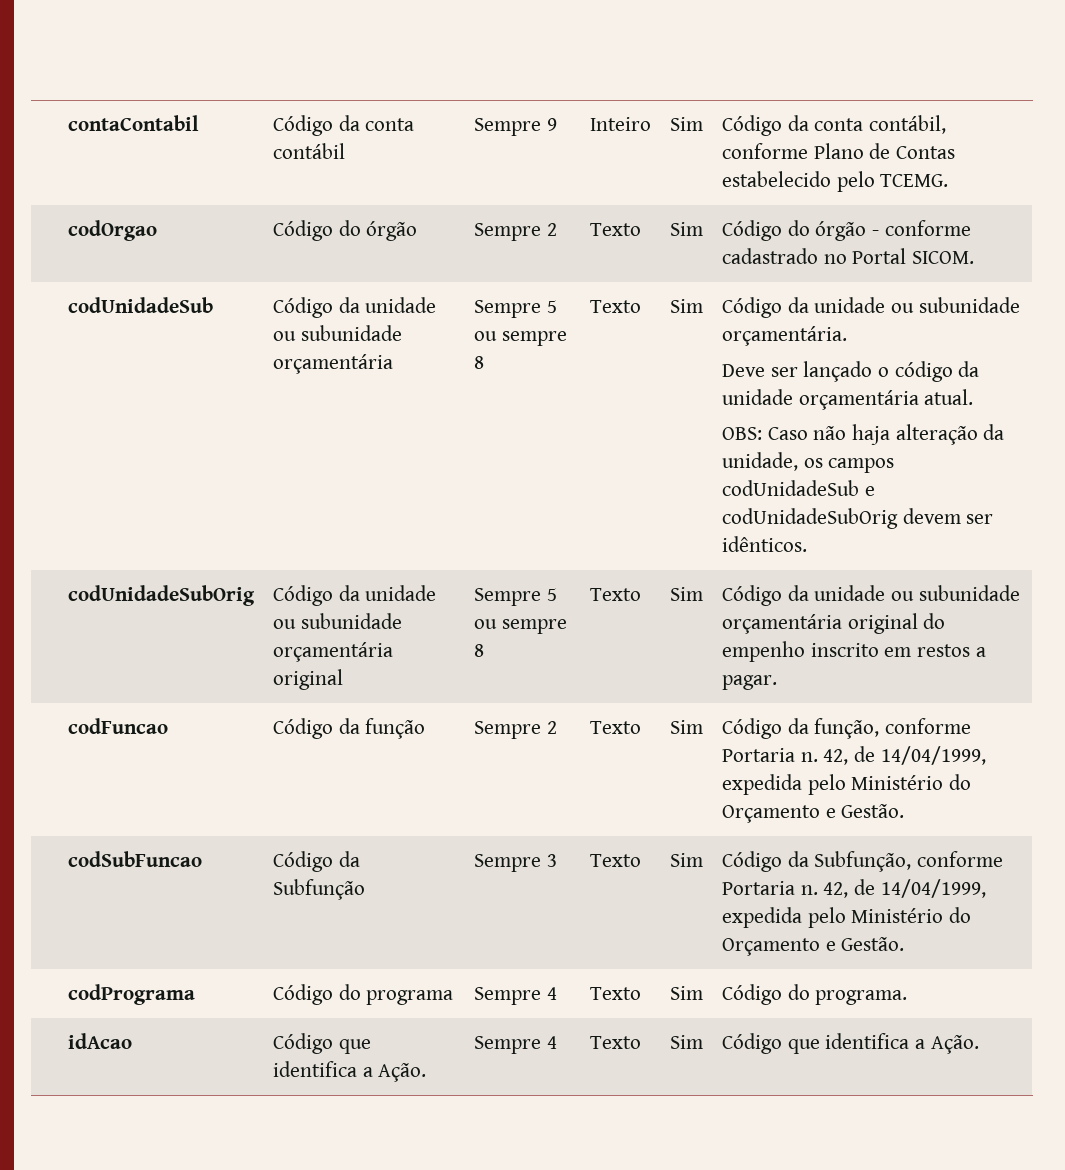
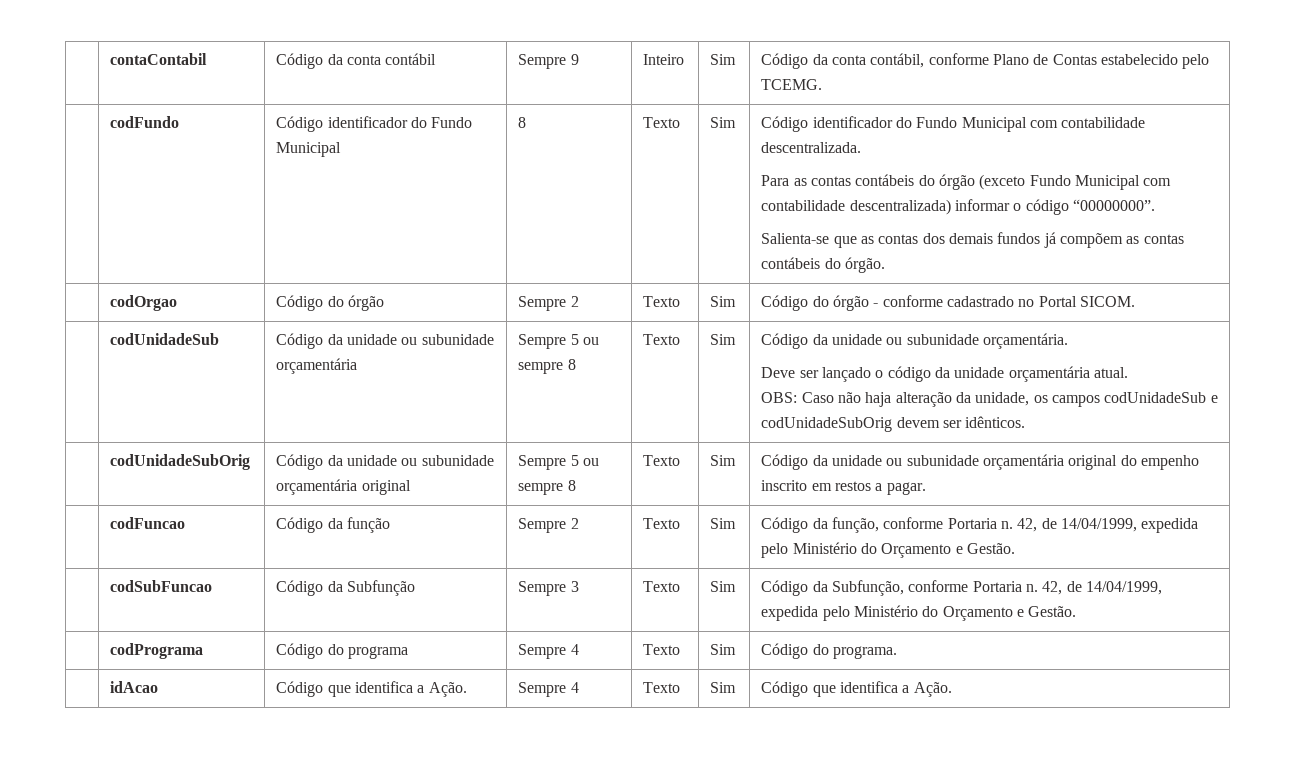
(949, 180) none -> [110,116,180,128] [276,116,473,132] [276,142,342,157] [518,117,527,128] [643,117,681,128] [710,117,737,128] [761,116,1146,132] [761,142,862,153] [761,174,1172,190] [761,199,1155,215] [761,232,1184,248] [761,257,885,273] // | codFundo | Código identificador do Fundo Municipal | 8 | Texto | Sim | Código identificador do Fundo Municipal com contabilidade descentralizada. // Para as contas contábeis do órgão (exceto Fundo Municipal com contabilidade descentralizada) informar o código “00000000”. // Salienta-se que as contas dos demais fundos já compõem as contas contábeis do órgão.

